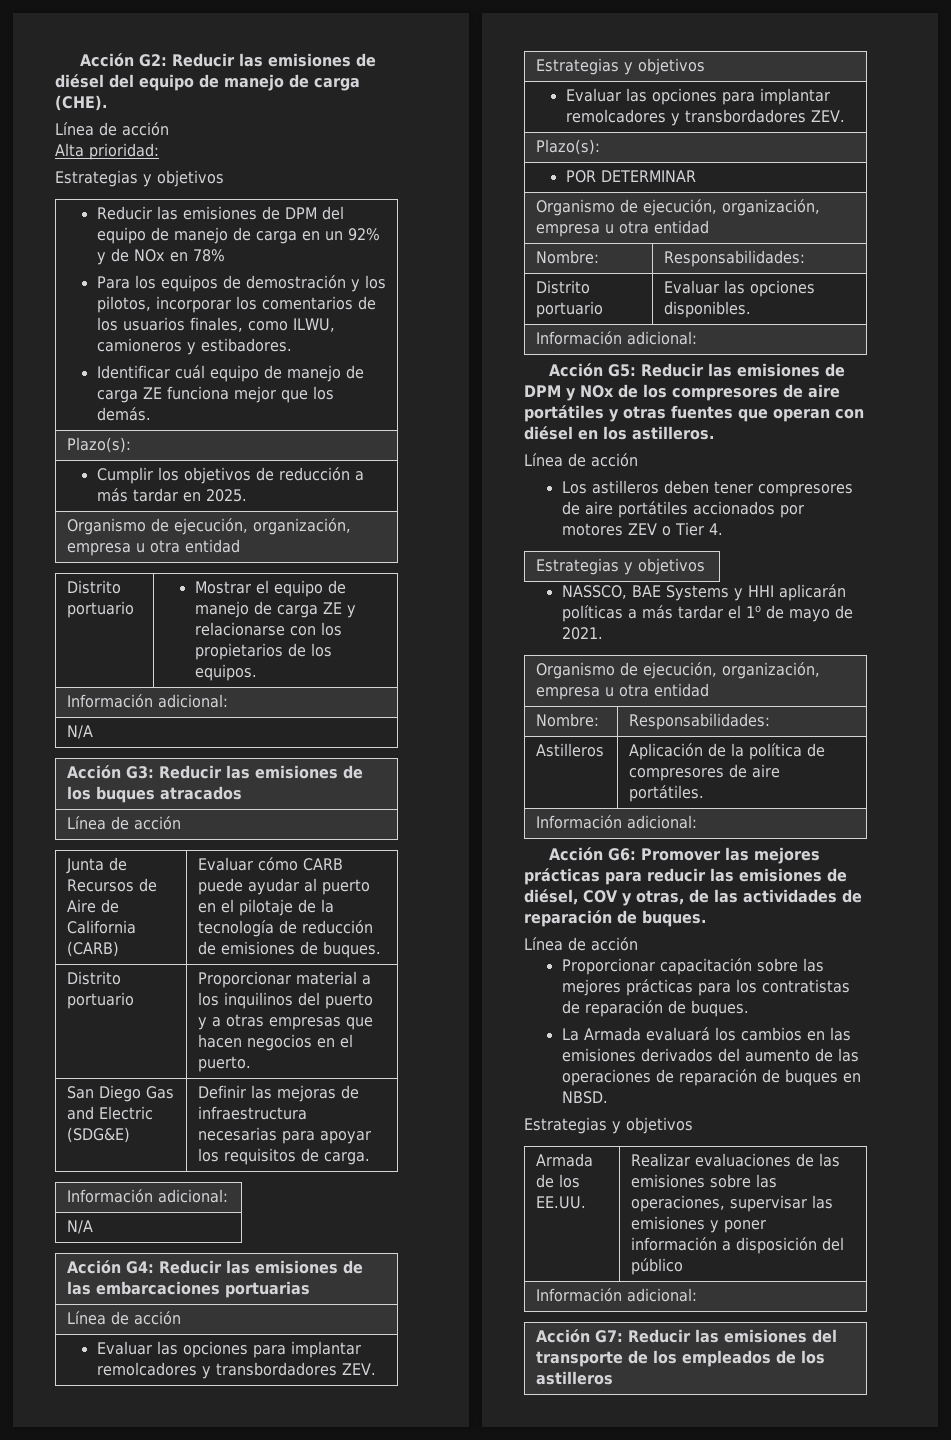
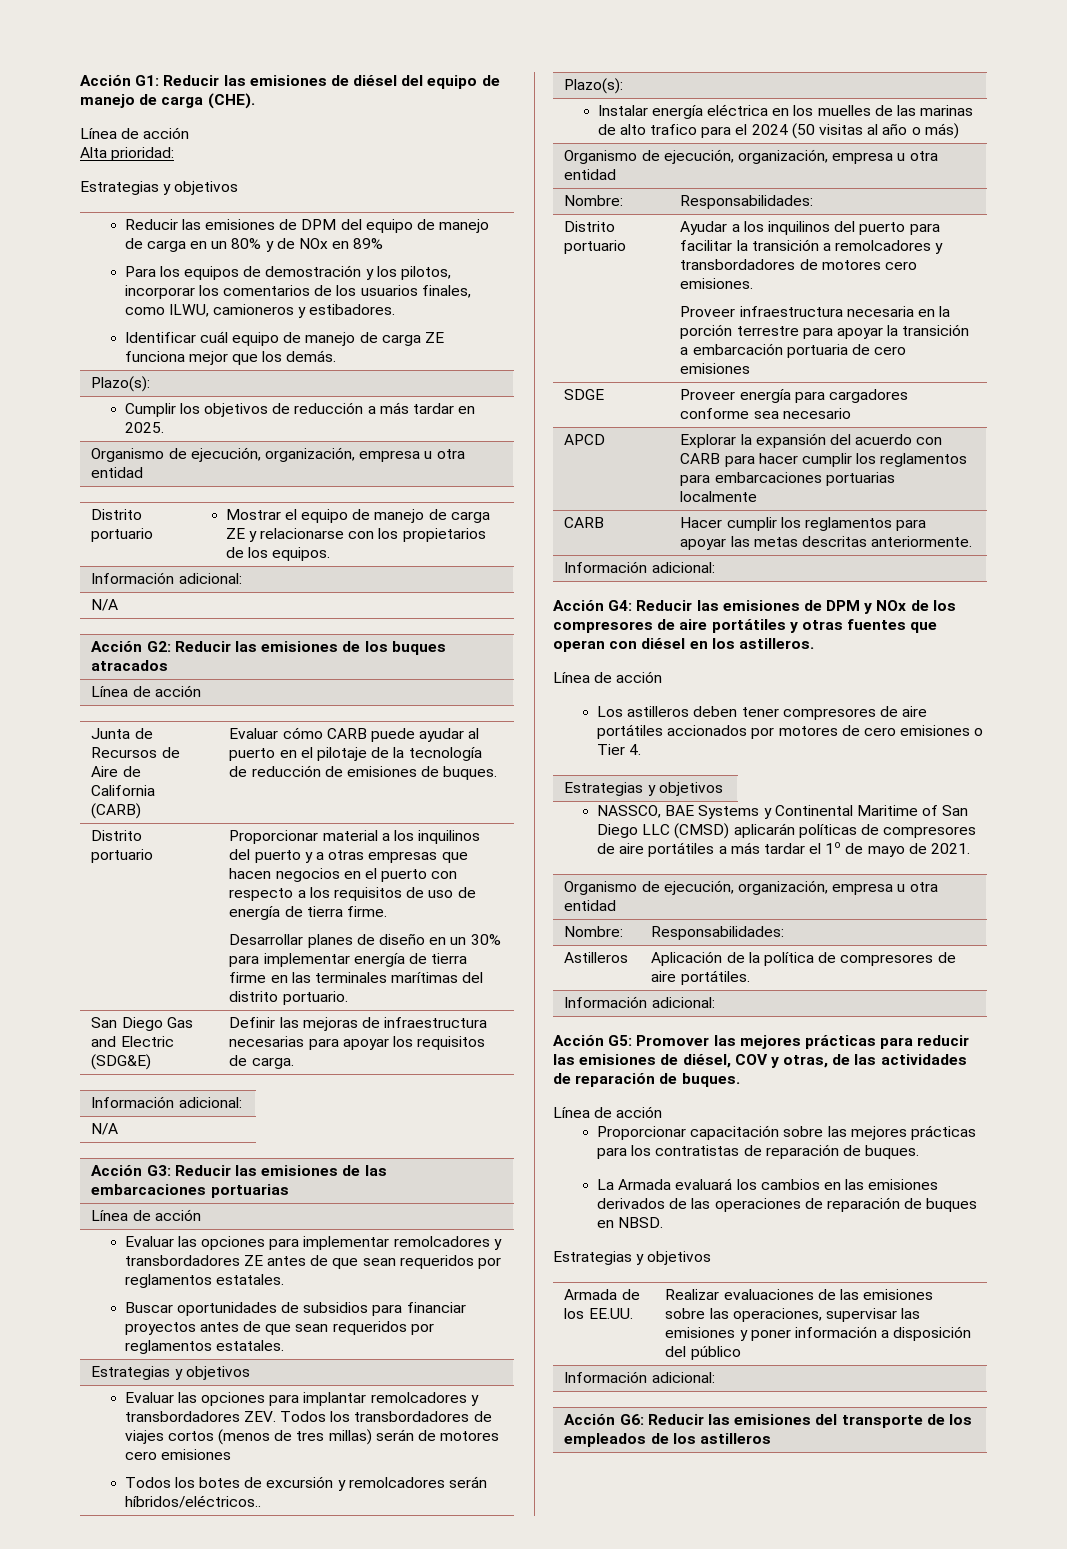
[79,53,167,67] Acción G2: -> [80,75,160,86] Acción G1:
[347,228,380,241] 92% -> [231,238,262,249] 80%
[192,249,225,262] 78% -> [353,238,384,249] 89%
[126,766,155,779] G3: -> [146,641,171,652] G2:
[198,1056,252,1072] puerto. -> [381,869,458,882] [229,887,476,901] [229,906,388,920] [229,933,501,948] [229,953,468,967] [229,972,484,983] [229,991,348,1005] puerto con respecto a los requisitos de uso de energía de tierra firme. // Desarrollar planes de diseño en un 30% para implementar energía de tierra firme en las terminales marítimas del distrito portuario.
[126,1261,155,1274] G4: -> [146,1165,171,1176] G3:
[290,1341,361,1358] [96,1362,376,1379] implantar remolcadores y transbordadores ZEV. -> [303,1236,502,1250] [124,1255,501,1269] [124,1274,284,1288] [124,1302,466,1316] [124,1321,434,1335] [124,1340,284,1354] implementar remolcadores y transbordadores ZE antes de que sean requeridos por reglamentos estatales. // Buscar oportunidades de subsidios para financiar proyectos antes de que sean requeridos por reglamentos estatales.
[536,139,601,155] [565,170,696,183] // Plazo(s): // POR DETERMINAR -> [280,1411,492,1422] [124,1429,500,1445] [124,1449,231,1460] [124,1476,487,1491] [124,1495,261,1508] [564,78,624,94] [597,104,974,119] [597,123,959,139] Todos los transbordadores de viajes cortos (menos de tres millas) serán de motores cero emisiones // Todos los botes de excursión y remolcadores serán híbridos/eléctricos.. // Plazo(s): // Instalar energía eléctrica en los muelles de las marinas de alto trafico para el 2024 (50 visitas al año o más)
[664,280,816,297] [664,301,752,318] [536,331,698,345] [548,363,636,377] Evaluar las opciones disponibles. // Información adicional: // Acción G5: -> [680,221,940,235] [680,239,944,254] [680,259,918,270] [680,278,754,289] [680,306,951,317] [680,324,970,339] [680,343,907,358] [680,363,751,374] [564,389,605,400] [680,389,909,403] [680,408,851,419] [564,434,606,445] [680,433,943,448] [680,453,968,467] [680,472,895,486] [680,491,758,502] [564,517,605,528] [680,517,927,531] [680,536,973,550] [564,561,715,573] [553,600,633,611] Ayudar a los inquilinos del puerto para facilitar la transición a remolcadores y transbordadores de motores cero emisiones. // Proveer infraestructura necesaria en la porción terrestre para apoyar la transición a embarcación portuaria de cero emisiones // SDGE | Proveer energía para cargadores conforme sea necesario // APCD | Explorar la expansión del acuerdo con CARB para hacer cumplir los reglamentos para embarcaciones portuarias localmente // CARB | Hacer cumplir los reglamentos para apoyar las metas descritas anteriormente. // Información adicional: // Acción G4:
[627,523,657,535] ZEV -> [841,725,971,736] de cero emisiones
[747,584,846,601] [561,605,623,622] HHI aplicarán políticas -> [774,805,969,816] [596,823,977,839] [596,842,715,857] Continental Maritime of San Diego LLC (CMSD) aplicarán políticas de compresores de aire portátiles
[607,848,636,861] G6: -> [608,1035,633,1046] G5:
[717,1048,810,1062] del aumento -> (665, 1203) none
[595,1330,624,1343] G7: -> [619,1414,644,1425] G6:

